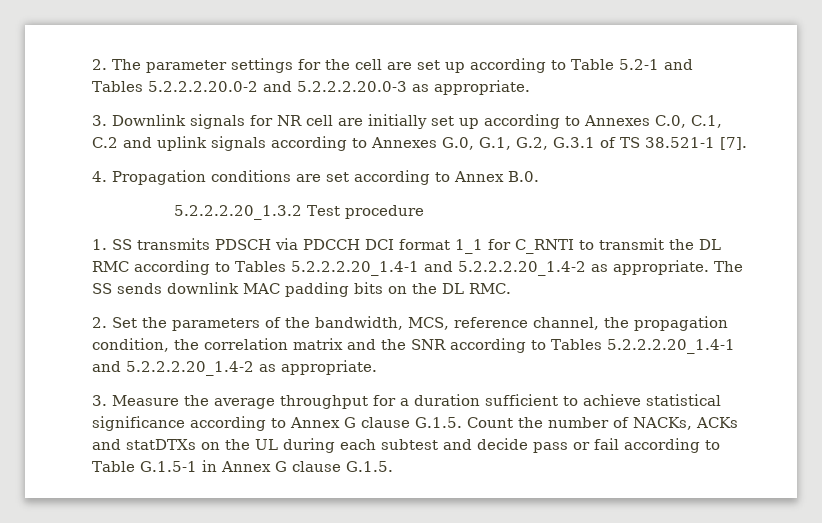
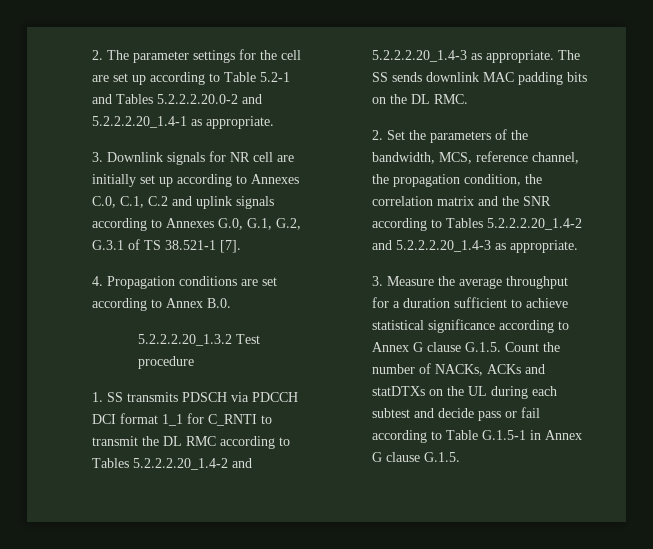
[297,81,408,92] 5.2.2.2.20.0-3 -> [92,116,188,128] 5.2.2.2.20_1.4-1
[291,261,587,276] 5.2.2.2.20_1.4-1 and 5.2.2.2.20_1.4-2 -> [133,458,253,470] [372,50,468,62] 5.2.2.2.20_1.4-2 and 5.2.2.2.20_1.4-3
[607,339,736,354] [92,361,255,376] 5.2.2.2.20_1.4-1 and 5.2.2.2.20_1.4-2 -> [487,218,583,230] [372,240,492,252] 5.2.2.2.20_1.4-2 and 5.2.2.2.20_1.4-3

